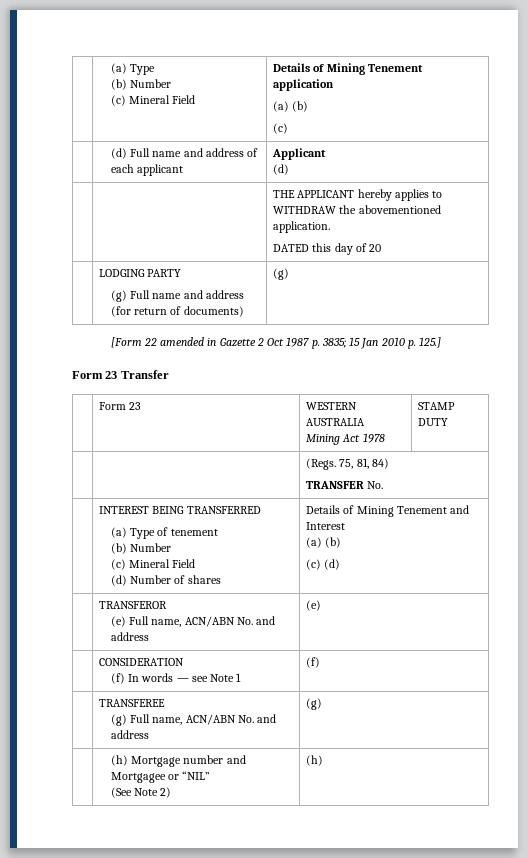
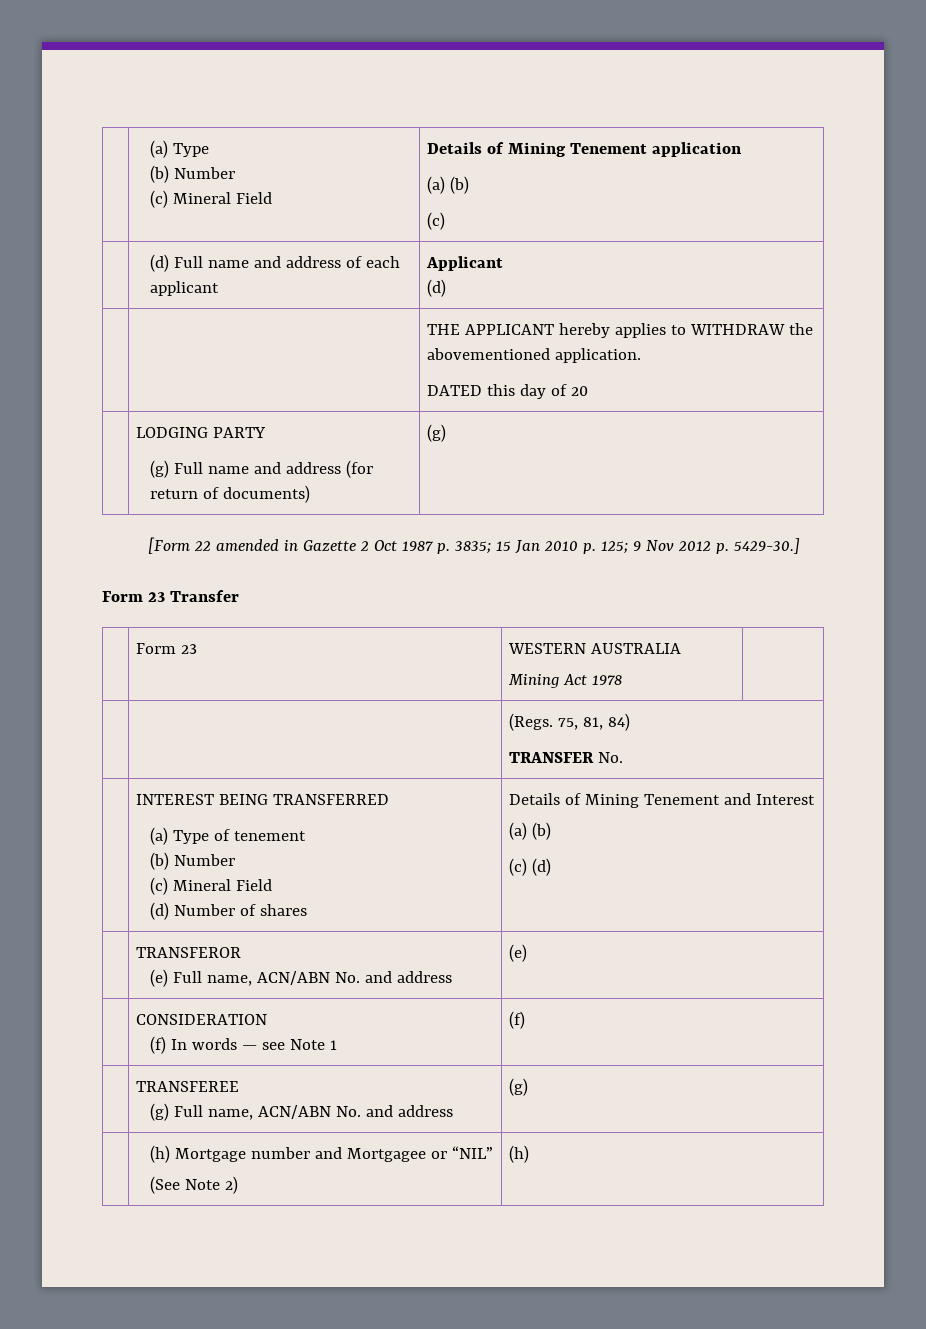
[419,337,442,348] 125.] -> [601,538,801,554] 125; 9 Nov 2012 p. 5429-30.]
[418,402,456,410] [418,418,449,426] STAMP DUTY -> (623, 680) none

